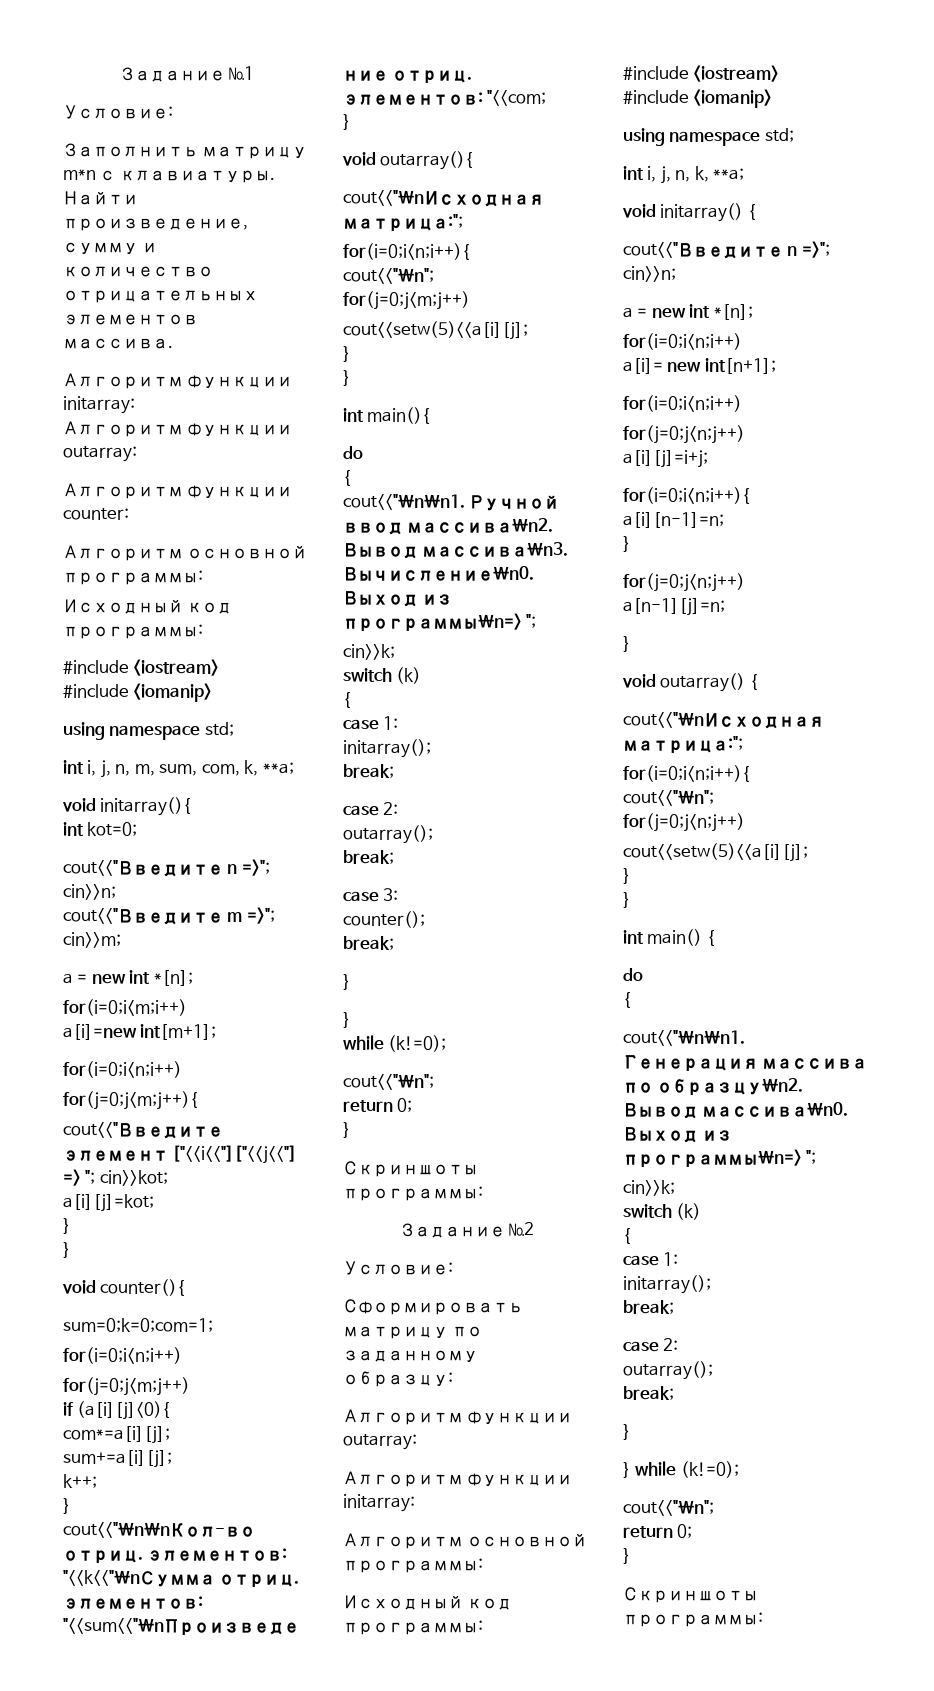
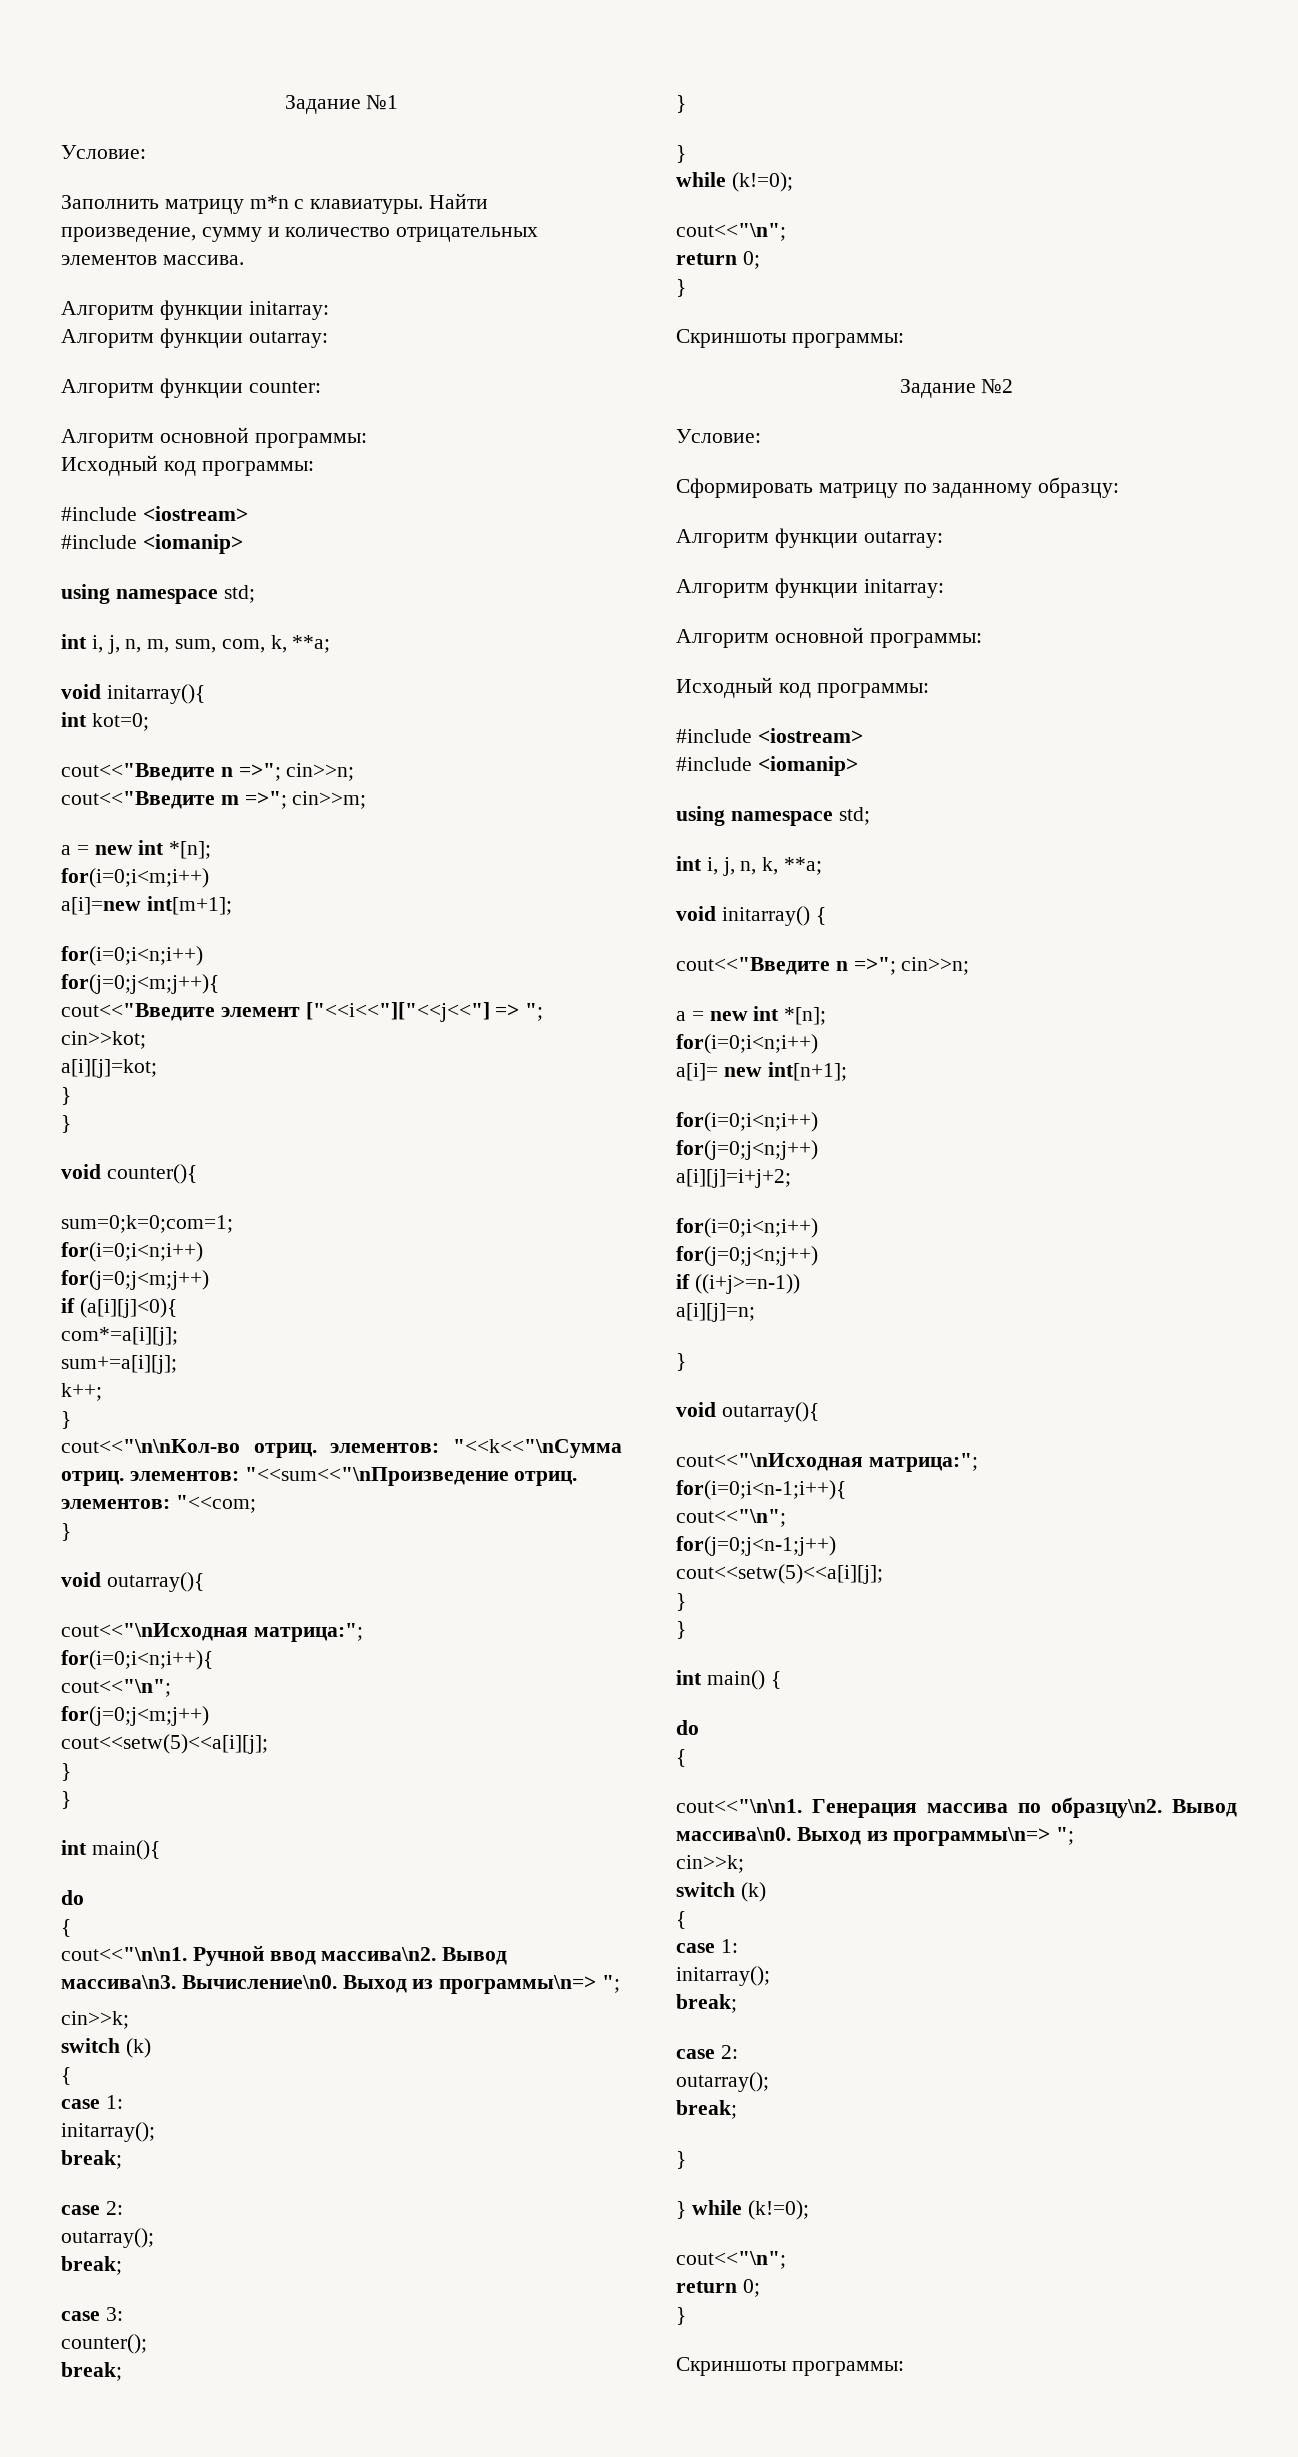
[623,450,708,468] [623,487,750,504] [623,512,724,528] [623,536,631,552] [623,573,745,592] [623,598,725,616] [623,636,631,652] [622,673,758,692] [623,712,824,729] [623,736,743,753] [623,765,750,782] [623,790,714,806] [623,813,745,832] a[i][j]=i+j; // for(i=0;i<n;i++){ // a[i][n-1]=n; // } // for(j=0;j<n;j++) // a[n-1][j]=n; // } // void outarray() { // cout<<"\nИсходная матрица:"; // for(i=0;i<n;i++){ // cout<<"\n"; // for(j=0;j<n;j++) -> [676,1169,791,1188] [676,1218,818,1238] [676,1246,818,1266] [676,1274,800,1294] [676,1303,755,1322] [676,1353,686,1371] [676,1402,819,1422] [676,1453,978,1472] [676,1480,846,1500] [676,1509,786,1527] [676,1536,836,1556] a[i][j]=i+j+2; // for(i=0;i<n;i++) // for(j=0;j<n;j++) // if ((i+j>=n-1)) // a[i][j]=n; // } // void outarray(){ // cout<<"\nИсходная матрица:"; // for(i=0;i<n-1;i++){ // cout<<"\n"; // for(j=0;j<n-1;j++)

